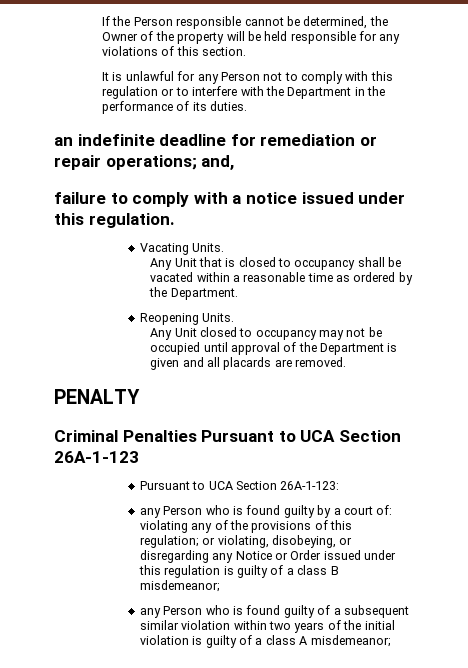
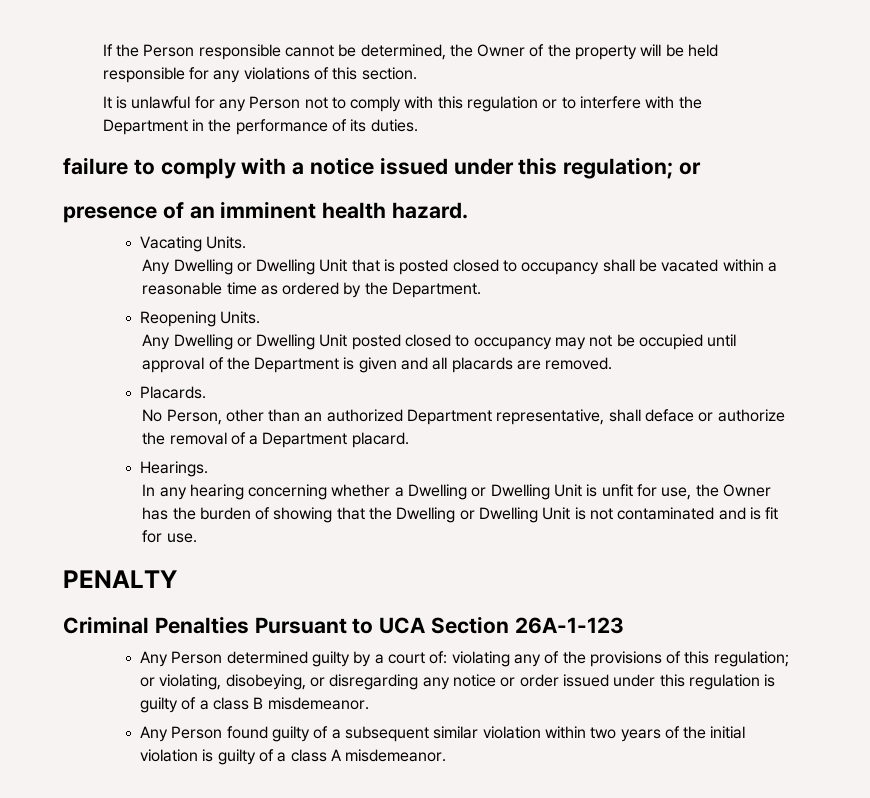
[54,134,377,146] [54,155,235,170] // an indefinite deadline for remediation or repair operations; and, -> (418, 125) none
[88,213,175,228] regulation. -> [563,157,702,179] [63,201,469,223] regulation; or // presence of an imminent health hazard.
(173, 264) none -> [173,259,316,275] Dwelling or Dwelling
(236, 262) none -> [399,259,449,275] posted
[174,328,197,337] Unit -> [173,334,401,350] Dwelling or Dwelling Unit posted
(347, 362) none -> [140,386,207,399] [142,409,785,425] [142,432,409,448] [140,461,209,477] [142,484,772,500] [142,507,779,523] [142,530,197,543] // Placards. // No Person, other than an authorized Department representative, shall deface or authorize the removal of a Department placard. // Hearings. // In any hearing concerning whether a Dwelling or Dwelling Unit is unfit for use, the Owner has the burden of showing that the Dwelling or Dwelling Unit is not contaminated and is fit for use.
[139,481,340,490] [139,505,281,518] Pursuant to UCA Section 26A-1-123: // any Person who is found -> [140,651,308,667] Any Person determined
[235,550,322,560] Notice or Order -> [452,674,559,687] notice or order
[139,580,220,592] [139,605,243,618] misdemeanor; // any Person who is -> [267,697,369,710] [140,726,223,742] misdemeanor. // Any Person
[310,635,391,647] misdemeanor; -> [345,749,447,762] misdemeanor.

